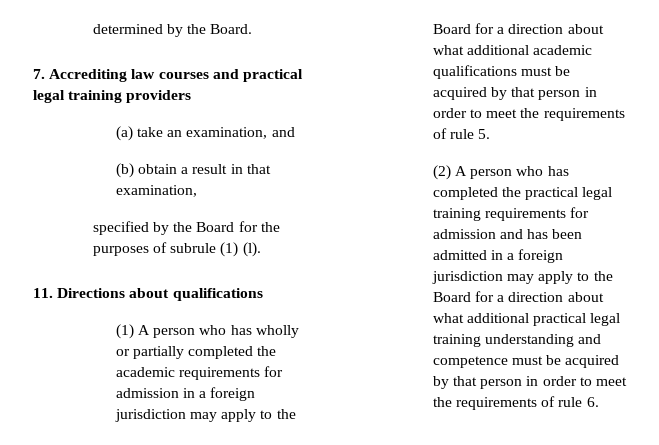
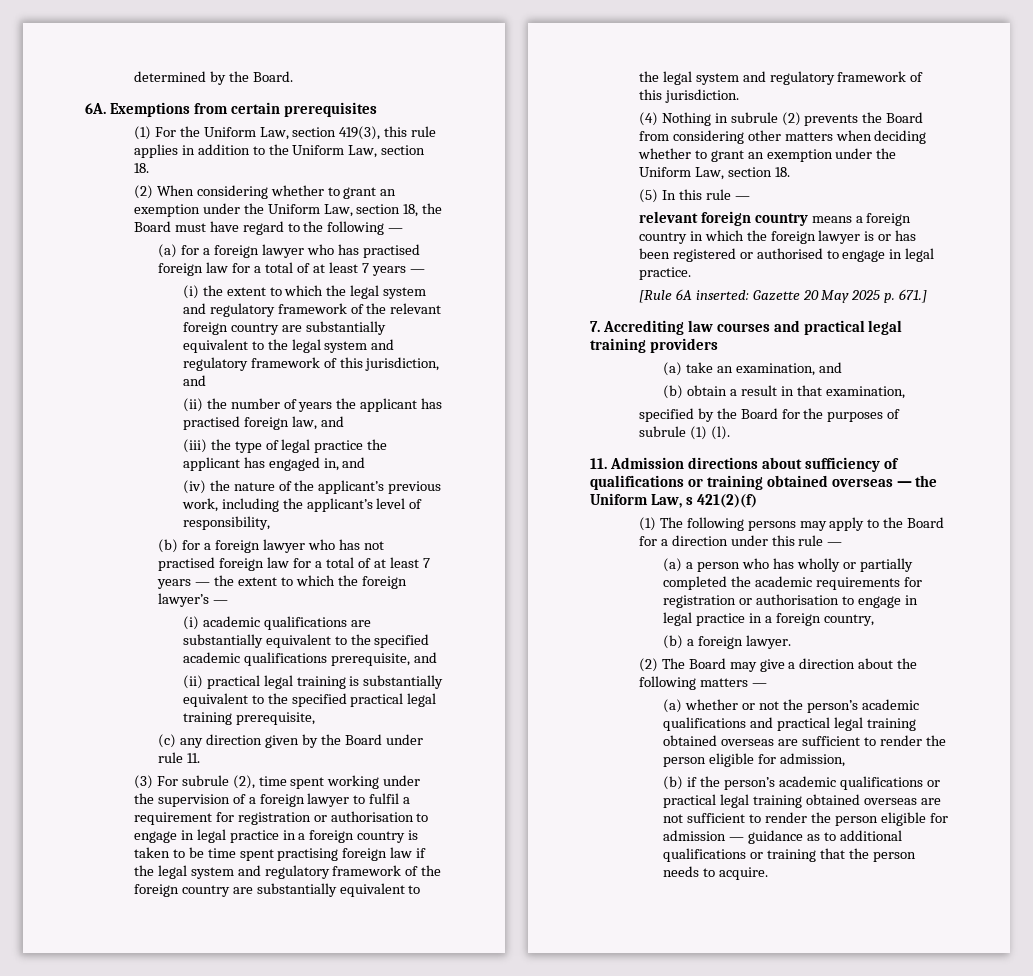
(253, 29) none -> [85,102,377,117] [133,126,437,140] [133,144,426,158] [133,163,149,173] [133,185,397,199] [133,203,443,217] [133,221,404,235] [158,244,420,258] [158,262,425,276] [182,285,427,299] [182,303,442,317] [182,321,386,335] [182,339,395,353] [182,357,440,371] [182,375,206,386] [182,398,443,412] [182,416,344,430] [182,439,388,453] [182,457,366,471] [182,480,442,494] [181,498,423,512] [182,516,270,530] [158,539,384,553] [158,557,430,571] [157,575,407,589] [158,593,229,607] [182,616,371,630] [182,634,430,648] [182,652,437,666] [182,675,444,689] [182,693,437,707] [182,712,315,725] [158,734,423,748] [158,752,201,763] [133,775,421,789] [133,793,411,807] [133,811,429,825] [133,829,419,843] [133,847,427,861] [133,865,442,879] [133,883,421,897] [638,71,924,85] [638,89,739,103] [638,112,924,126] [638,130,927,144] [637,148,897,162] [638,167,790,180] [638,189,750,203] [638,211,912,226] [638,230,917,244] [638,248,935,262] [638,267,691,280] [638,289,928,303] // 6A. Exemptions from certain prerequisites // (1) For the Uniform Law, section 419(3), this rule applies in addition to the Uniform Law, section 18. // (2) When considering whether to grant an exemption under the Uniform Law, section 18, the Board must have regard to the following — // (a) for a foreign lawyer who has practised foreign law for a total of at least 7 years — // (i) the extent to which the legal system and regulatory framework of the relevant foreign country are substantially equivalent to the legal system and regulatory framework of this jurisdiction, and // (ii) the number of years the applicant has practised foreign law, and // (iii) the type of legal practice the applicant has engaged in, and // (iv) the nature of the applicant’s previous work, including the applicant’s level of responsibility, // (b) for a foreign lawyer who has not practised foreign law for a total of at least 7 years — the extent to which the foreign lawyer’s — // (i) academic qualifications are substantially equivalent to the specified academic qualifications prerequisite, and // (ii) practical legal training is substantially equivalent to the specified practical legal training prerequisite, // (c) any direction given by the Board under rule 11. // (3) For subrule (2), time spent working under the supervision of a foreign lawyer to fulfil a requirement for registration or authorisation to engage in legal practice in a foreign country is taken to be time spent practising foreign law if the legal system and regulatory framework of the foreign country are substantially equivalent to the legal system and regulatory framework of this jurisdiction. // (4) Nothing in subrule (2) prevents the Board from considering other matters when deciding whether to grant an exemption under the Uniform Law, section 18. // (5) In this rule — // relevant foreign country means a foreign country in which the foreign lawyer is or has been registered or authorised to engage in legal practice. // [Rule 6A inserted: Gazette 20 May 2025 p. 671.]
[57,288,263,301] [115,324,150,339] Directions about qualifications // (1) A -> [609,457,899,472] [590,475,938,490] [590,493,757,508] [638,517,945,531] [638,535,843,546] [663,558,694,572] Admission directions about sufficiency of qualifications or training obtained overseas — the Uniform Law, s 421(2)(f) // (1) The following persons may apply to the Board for a direction under this rule — // (a) a
[115,387,256,401] [114,409,296,422] [432,23,604,34] [432,45,593,55] [432,65,571,79] [432,87,597,100] [432,108,625,121] [432,128,491,139] [432,165,569,180] [432,187,613,200] [432,207,590,221] [432,229,583,239] [432,249,564,263] [431,271,613,284] [432,291,604,302] [432,313,621,326] [432,334,602,347] [432,355,620,368] [432,376,627,389] [432,396,599,410] admission in a foreign jurisdiction may apply to the Board for a direction about what additional academic qualifications must be acquired by that person in order to meet the requirements of rule 5. // (2) A person who has completed the practical legal training requirements for admission and has been admitted in a foreign jurisdiction may apply to the Board for a direction about what additional practical legal training understanding and competence must be acquired by that person in order to meet the requirements of rule 6. -> [663,594,918,608] [663,612,874,626] [663,635,792,649] [638,658,918,672] [638,676,767,690] [663,699,919,713] [663,717,917,731] [663,735,946,746] [663,753,846,767] [663,776,940,790] [663,794,941,808] [663,812,948,826] [663,830,902,844] [663,848,916,862] [663,866,769,880] registration or authorisation to engage in legal practice in a foreign country, // (b) a foreign lawyer. // (2) The Board may give a direction about the following matters — // (a) whether or not the person’s academic qualifications and practical legal training obtained overseas are sufficient to render the person eligible for admission, // (b) if the person’s academic qualifications or practical legal training obtained overseas are not sufficient to render the person eligible for admission — guidance as to additional qualifications or training that the person needs to acquire.

